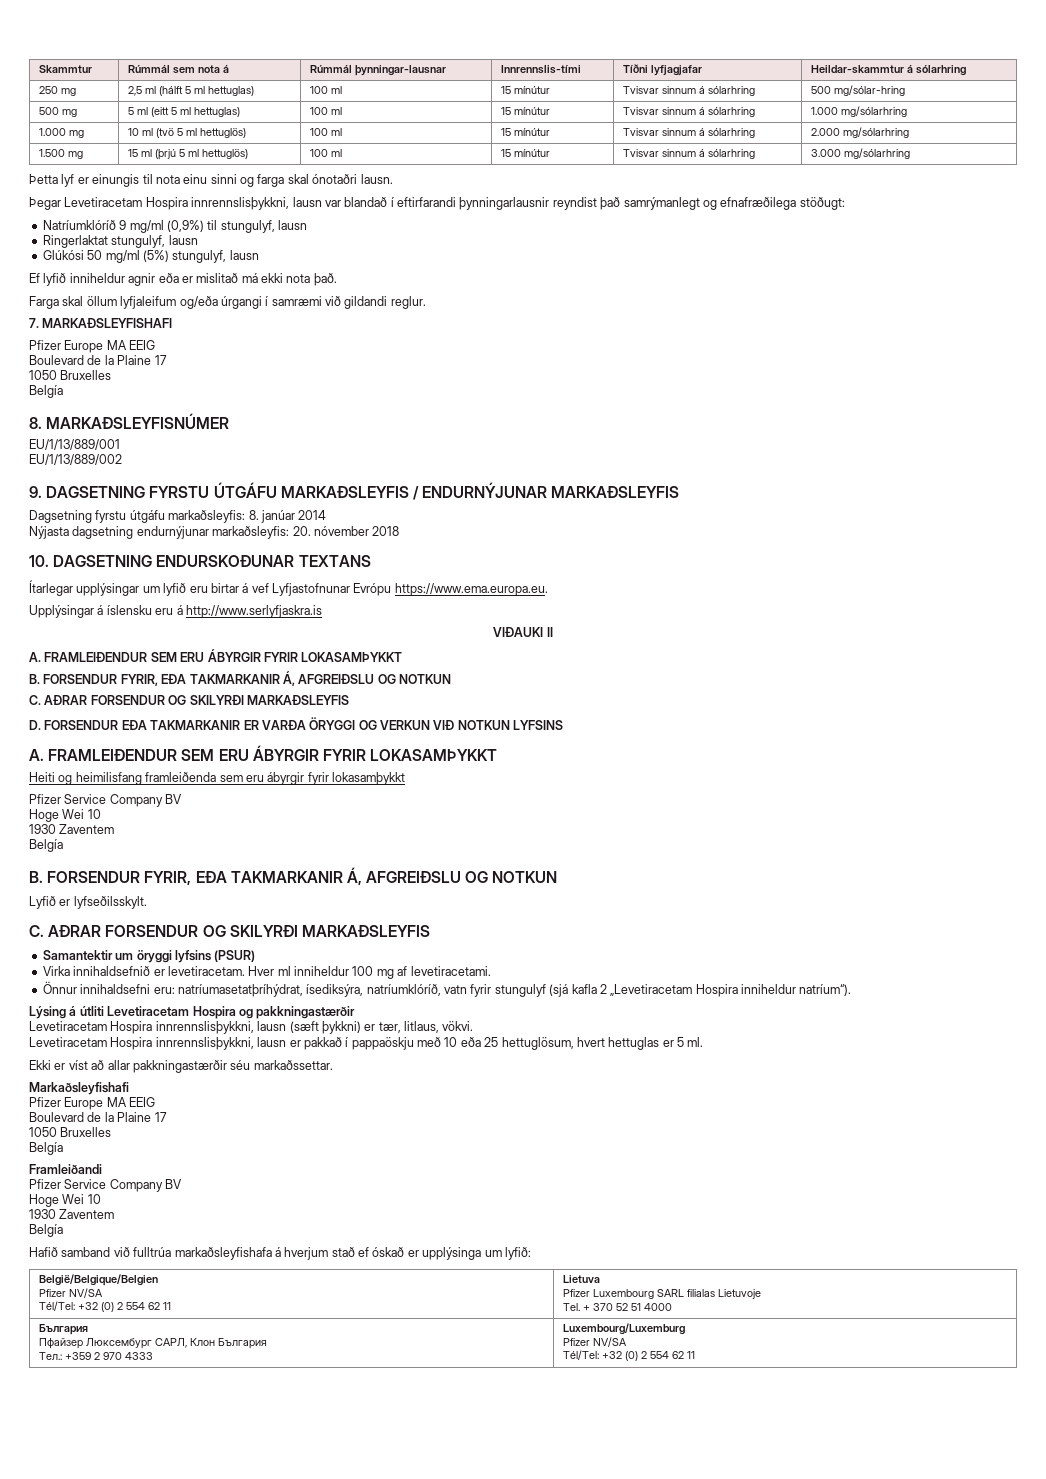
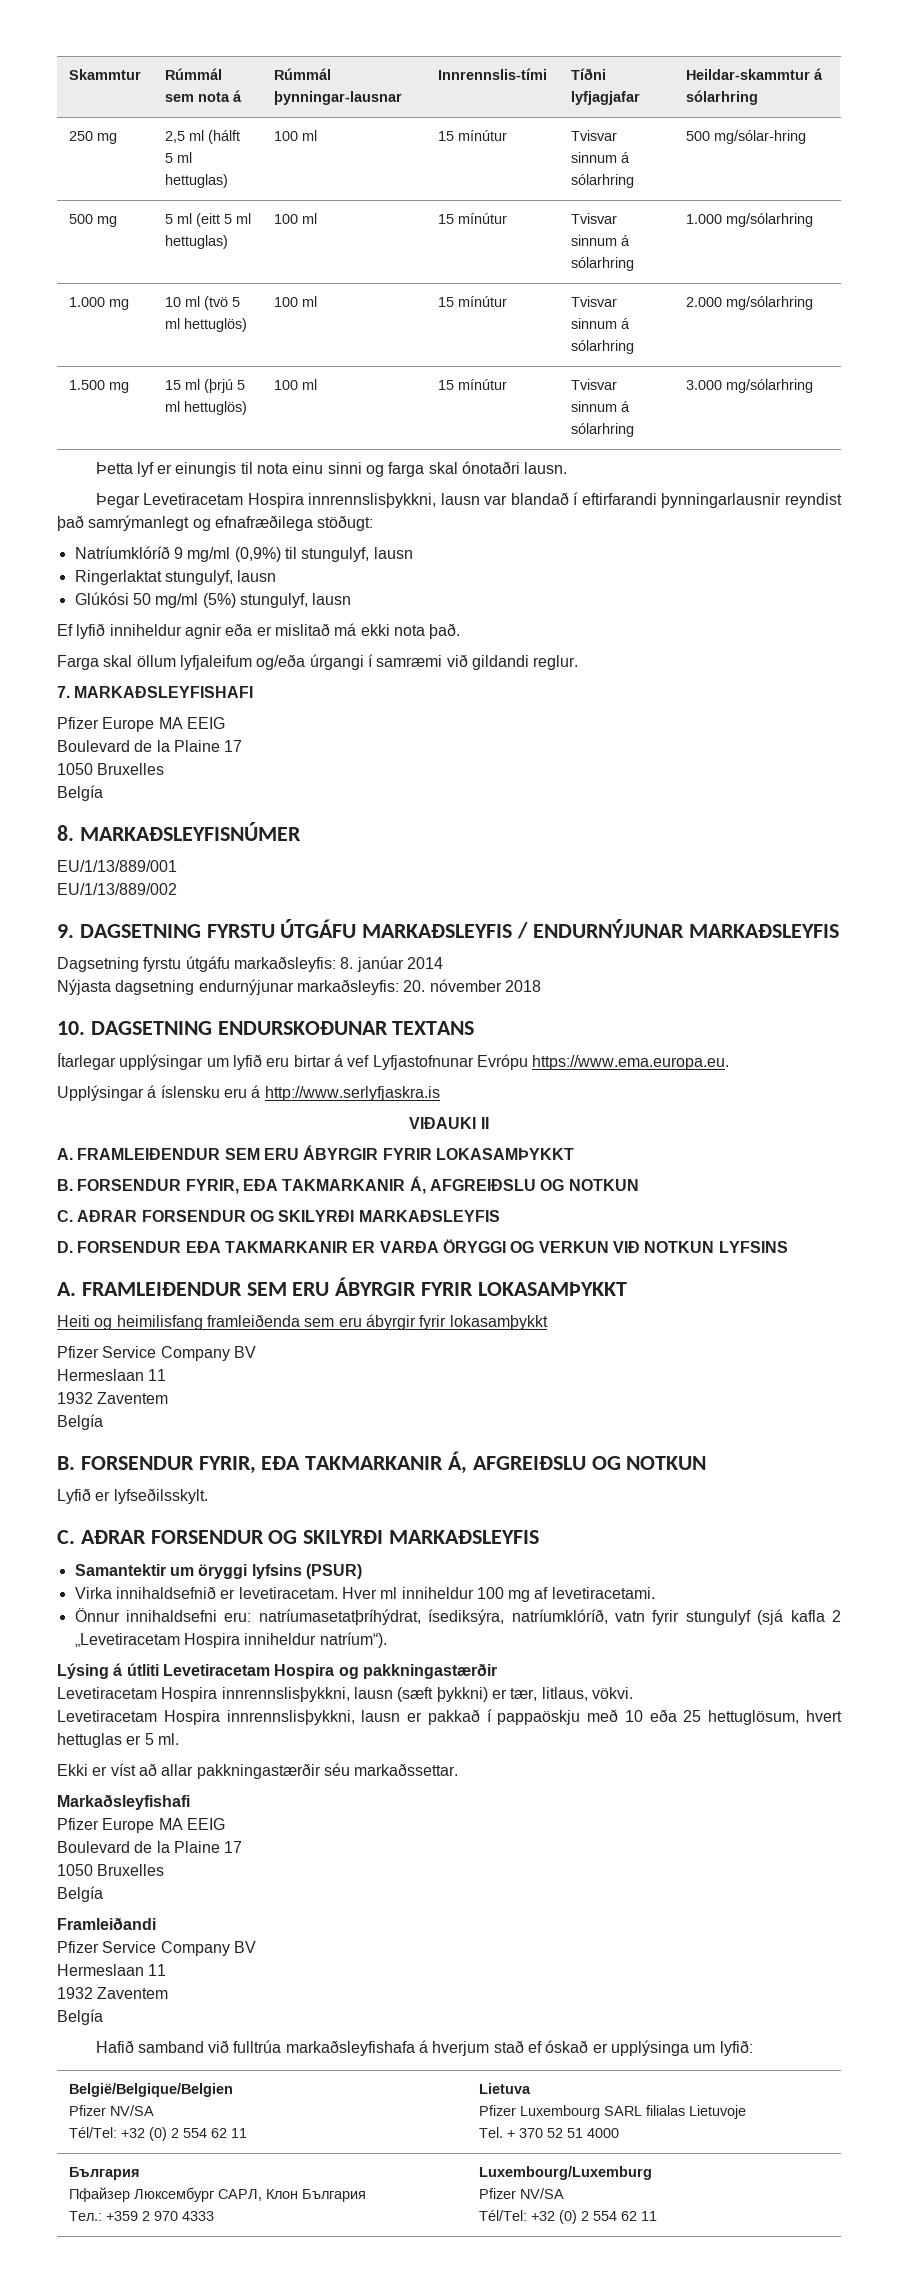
[29,809,101,822] [29,824,56,834] Hoge Wei 10 // 1930 -> [57,1369,167,1381] [57,1392,93,1404] Hermeslaan 11 // 1932
[29,1194,101,1207] [29,1209,56,1219] Hoge Wei 10 // 1930 -> [57,1964,167,1976] [57,1987,93,1999] Hermeslaan 11 // 1932

